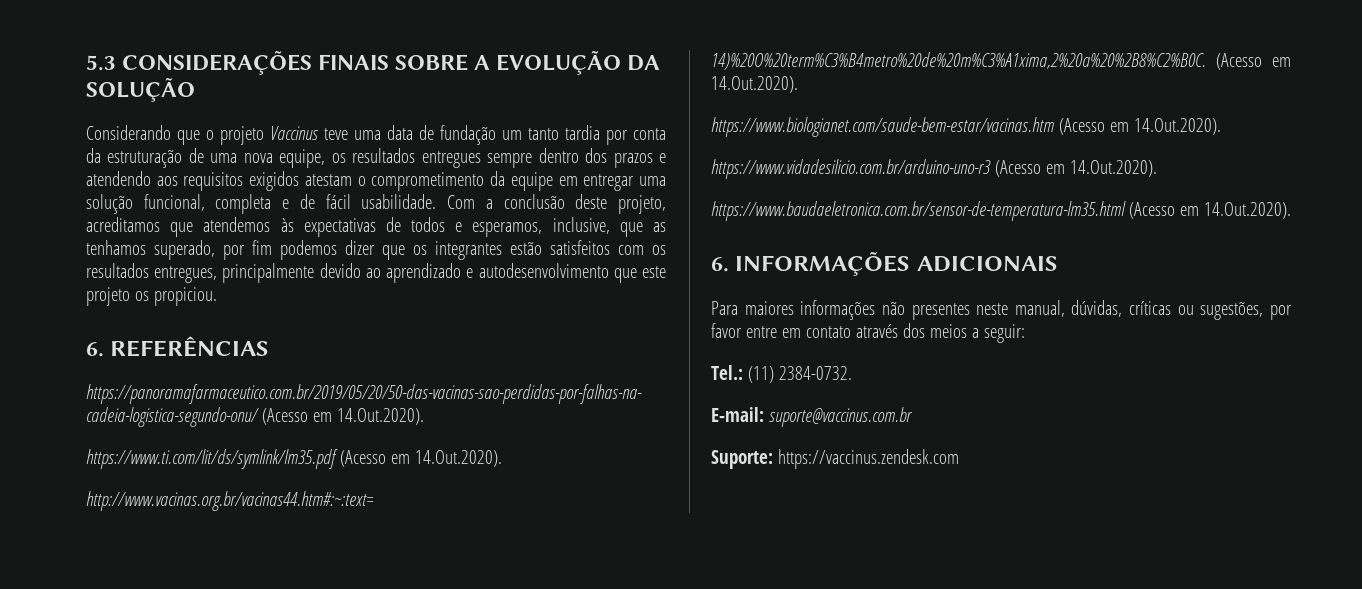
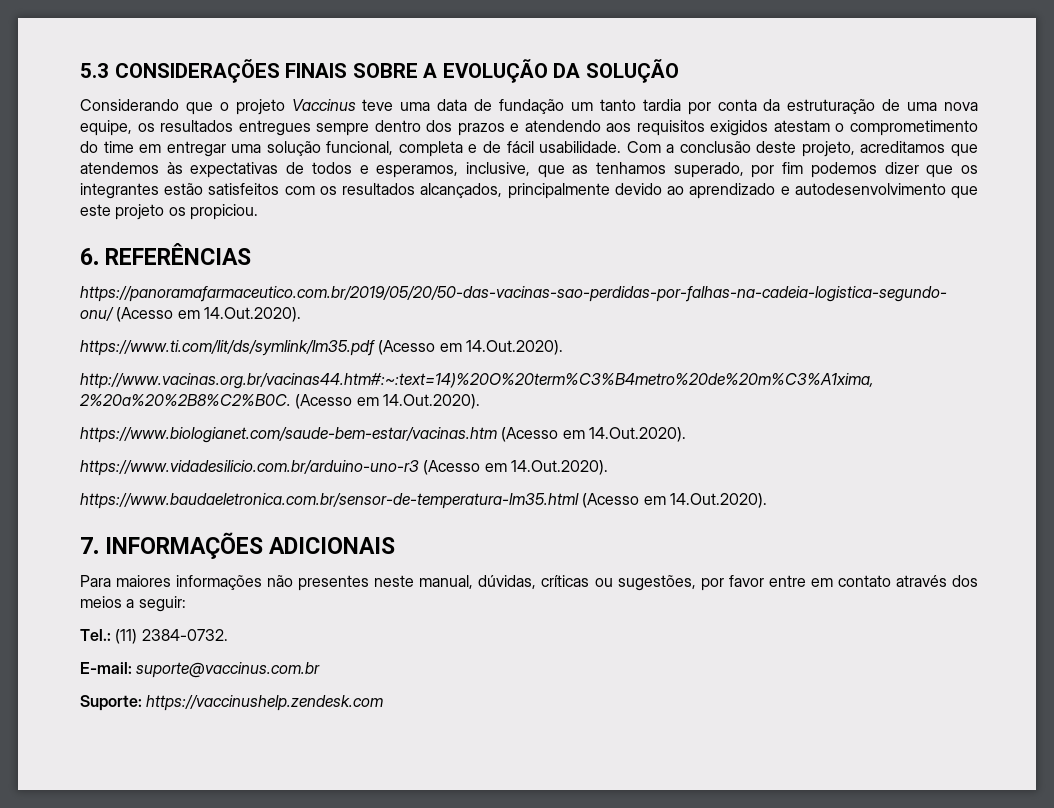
[490,171,553,191] da equipe -> [80,141,134,153] do time
[154,266,218,283] entregues, -> [420,183,503,198] alcançados,
[711,257,729,272] 6. -> [80,537,99,554] 7.
[777,449,959,469] https://vaccinus.zendesk.com -> [146,695,384,711] https://vaccinushelp.zendesk.com

